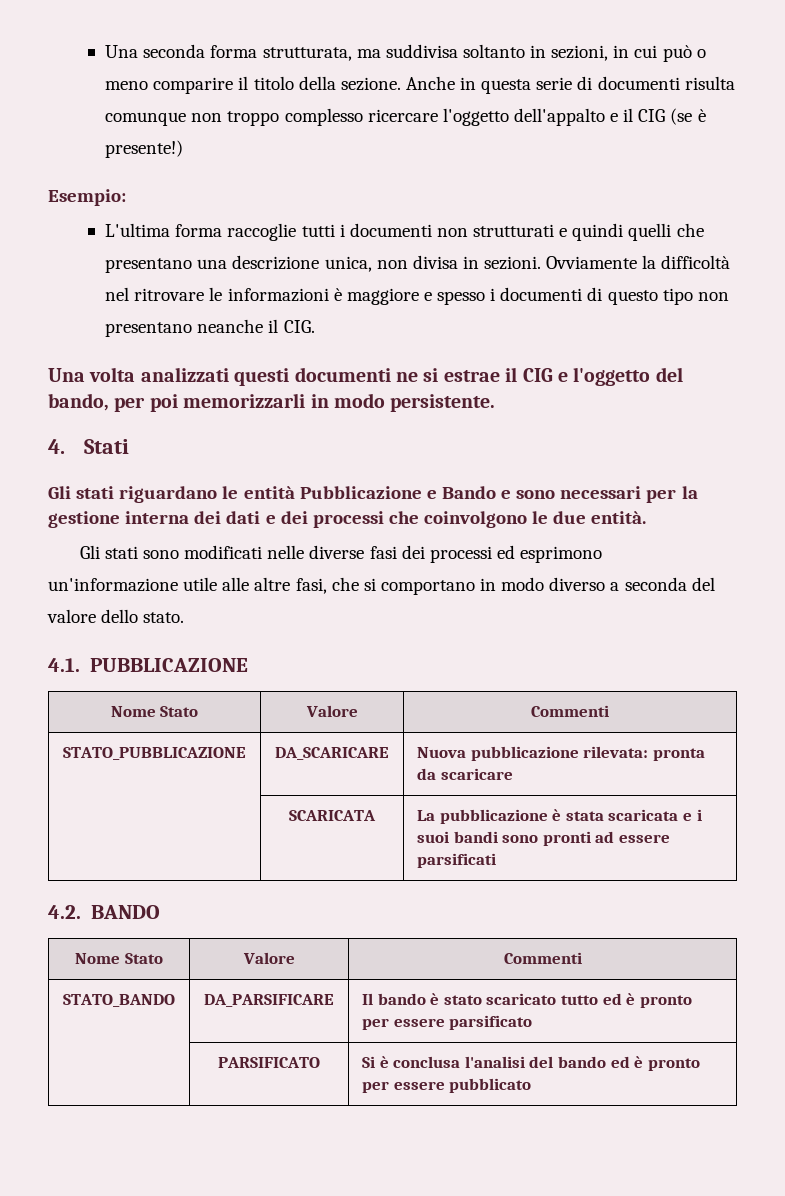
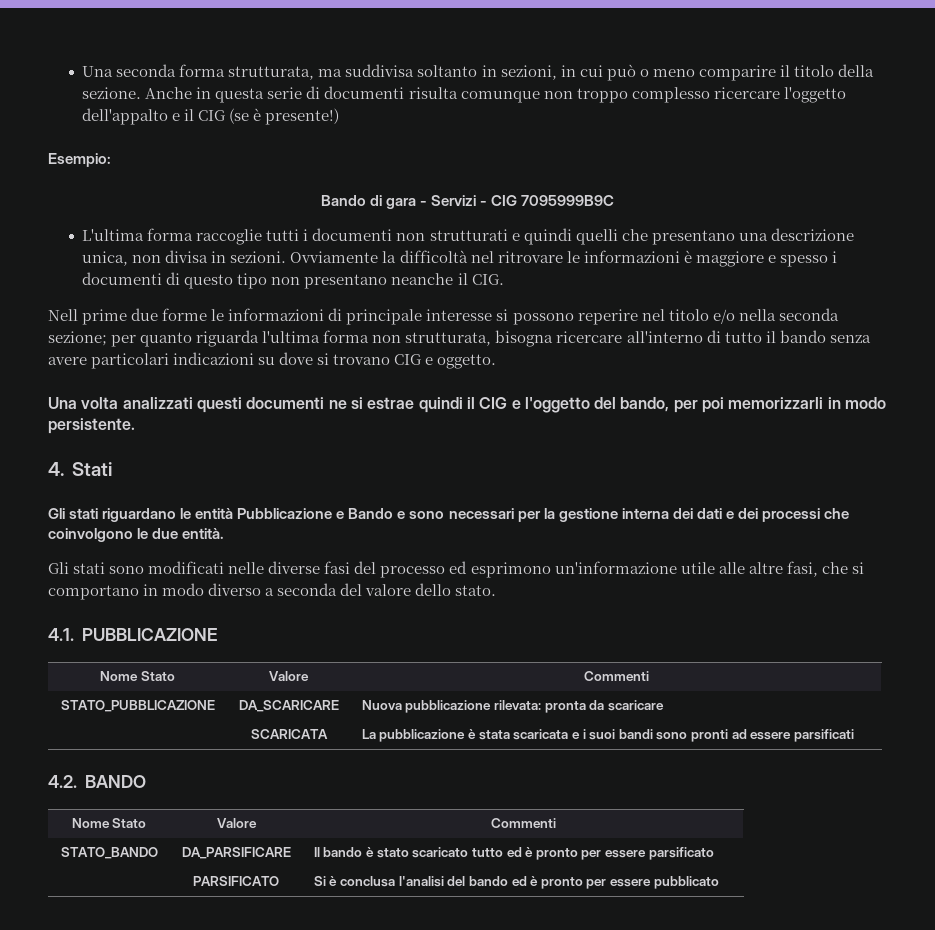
(126, 197) none -> [320,195,615,209] // Bando di gara - Servizi - CIG 7095999B9C
(315, 326) none -> [48,308,839,325] [48,330,871,347] [48,352,497,369] // Nell prime due forme le informazioni di principale interesse si possono reperire nel titolo e/o nella seconda sezione; per quanto riguarda l'ultima forma non strutturata, bisogna ricercare all'interno di tutto il bando senza avere particolari indicazioni su dove si trovano CIG e oggetto.
(500, 376) none -> [418,397,463,413] quindi
[401,545,492,563] dei processi -> [354,561,446,578] del processo

